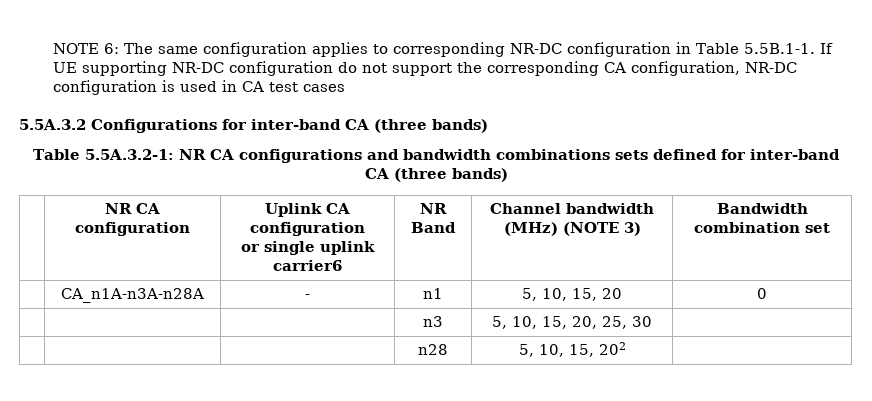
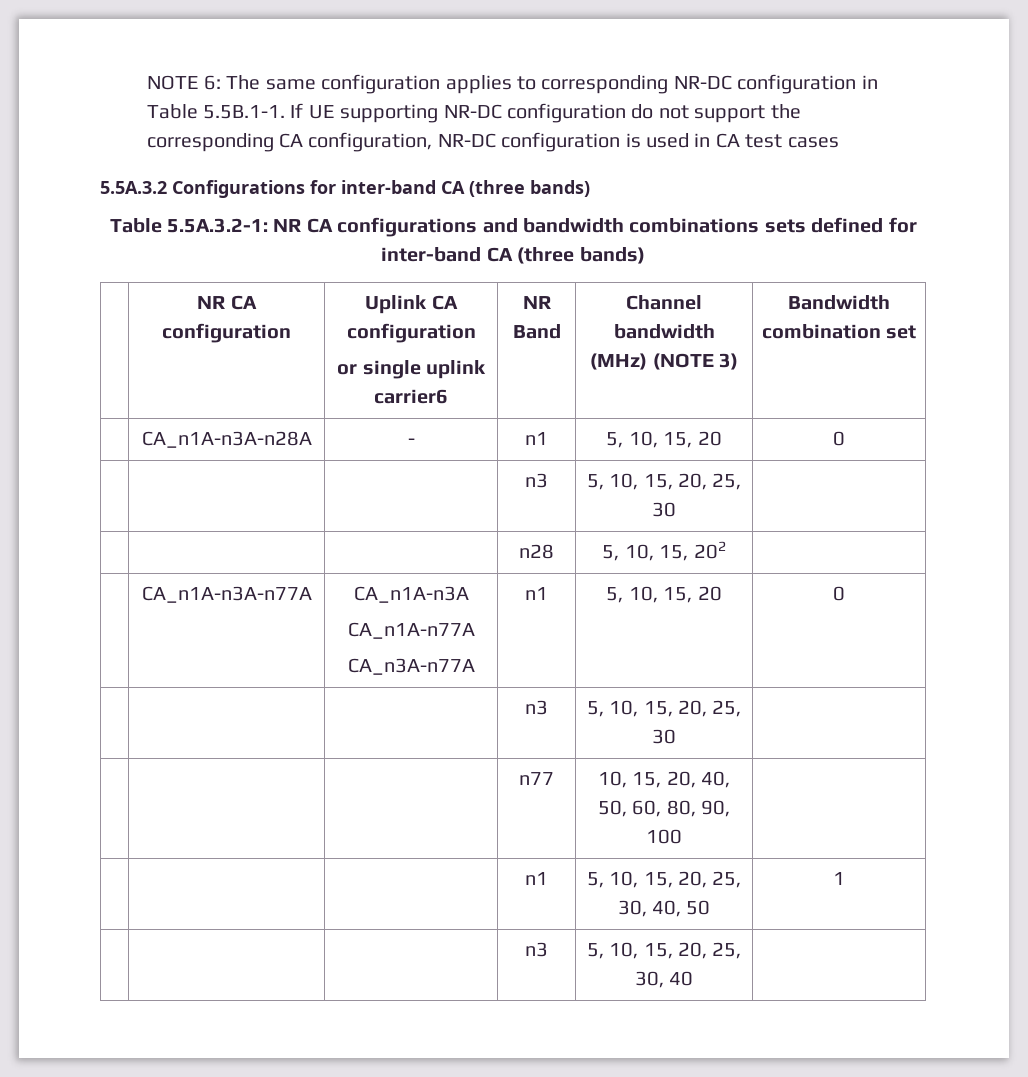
(626, 348) none -> [141,586,312,603] [353,586,469,603] [347,622,475,639] [347,658,475,675] [525,587,548,600] [606,586,722,603] [833,586,845,601] [525,700,548,715] [586,700,742,717] [652,729,676,744] [519,772,554,785] [597,771,731,788] [597,800,731,817] [646,829,682,844] [525,872,548,885] [586,871,742,888] [617,900,711,917] [833,872,845,885] [525,942,548,957] [586,942,742,959] [634,971,694,988] // | CA_n1A-n3A-n77A | CA_n1A-n3A // CA_n1A-n77A // CA_n3A-n77A | n1 | 5, 10, 15, 20 | 0 // | | | n3 | 5, 10, 15, 20, 25, 30 | // | | | n77 | 10, 15, 20, 40, 50, 60, 80, 90, 100 | // | | | n1 | 5, 10, 15, 20, 25, 30, 40, 50 | 1 // | | | n3 | 5, 10, 15, 20, 25, 30, 40 |

